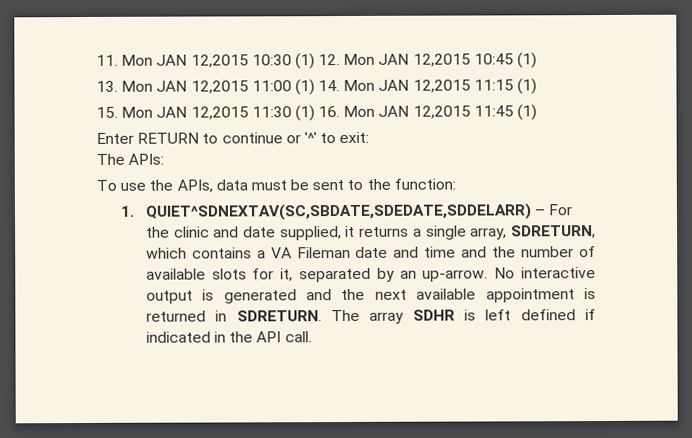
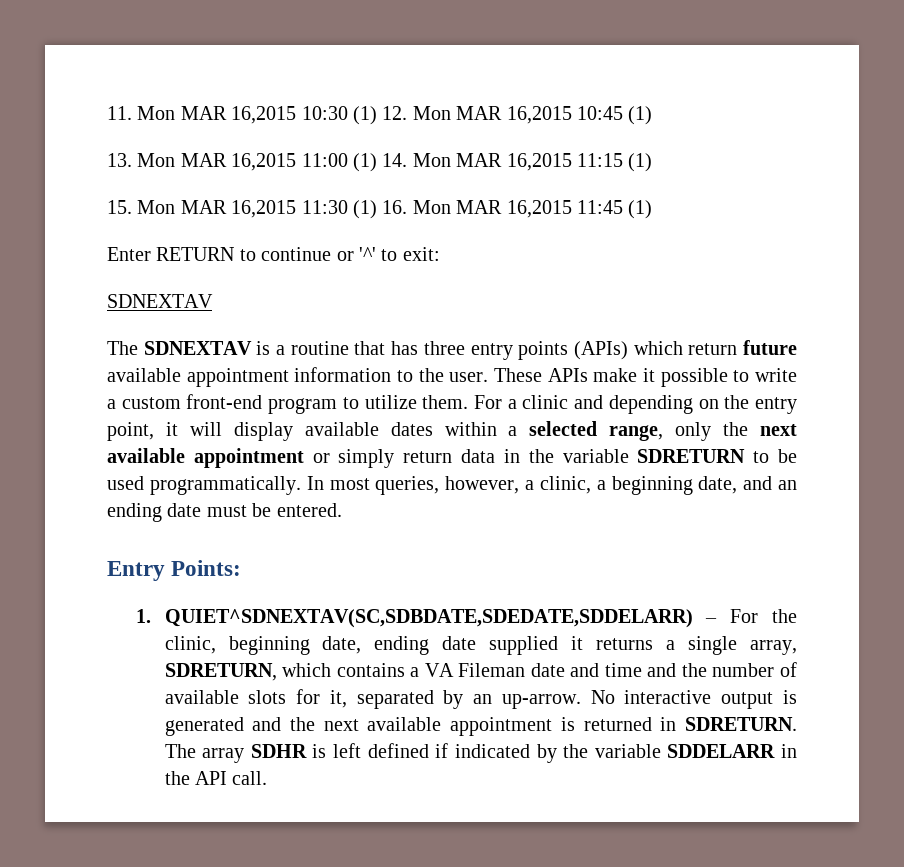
[156,54,249,68] JAN 12,2015 -> [180,106,297,124] MAR 16,2015
[378,53,471,67] JAN 12,2015 -> [456,106,572,124] MAR 16,2015
[156,80,249,94] JAN 12,2015 -> [180,153,297,171] MAR 16,2015
[378,79,471,93] JAN 12,2015 -> [456,153,572,171] MAR 16,2015
[156,106,249,120] JAN 12,2015 -> [180,200,297,218] MAR 16,2015
[378,105,471,119] JAN 12,2015 -> [456,200,572,218] MAR 16,2015
[96,153,165,165] [96,178,456,193] // The APIs: // To use the APIs, data must be sent to the function: -> [107,294,213,308] [107,340,797,360] [107,367,797,387] [107,394,797,414] [107,421,797,441] [107,448,798,468] [107,476,797,495] [107,503,342,522] [107,560,242,581] // SDNEXTAV // The SDNEXTAV is a routine that has three entry points (APIs) which return future available appointment information to the user. These APIs make it possible to write a custom front-end program to utilize them. For a clinic and depending on the entry point, it will display available dates within a selected range, only the next available appointment or simply return data in the variable SDRETURN to be used programmatically. In most queries, however, a clinic, a beginning date, and an ending date must be entered. // Entry Points:
[144,203,532,221] QUIET^SDNEXTAV(SC,SBDATE,SDEDATE,SDDELARR) -> [164,609,693,628] QUIET^SDNEXTAV(SC,SDBDATE,SDEDATE,SDDELARR)
[173,226,342,241] clinic and date supplied, -> [164,636,559,655] clinic, beginning date, ending date supplied
(211, 337) none -> [536,744,776,763] by the variable SDDELARR

